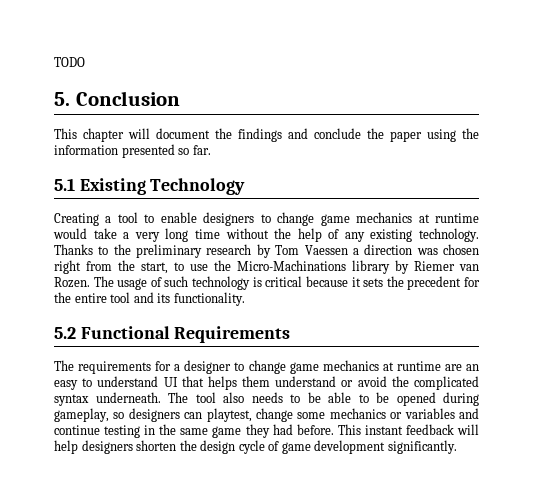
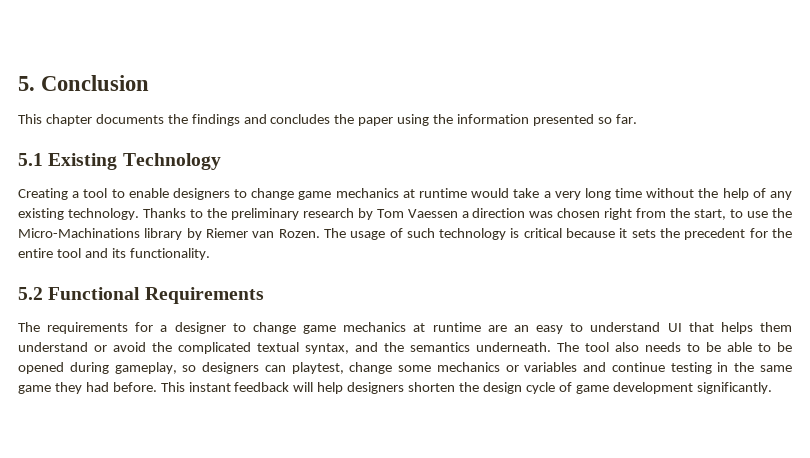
[54,57,85,67] TODO // -> (18, 83) none
[128,128,210,139] will document -> [95,114,164,124] documents
[314,128,361,139] conclude -> [270,114,331,124] concludes
[54,394,89,406] syntax -> [257,342,470,354] textual syntax, and the semantics

